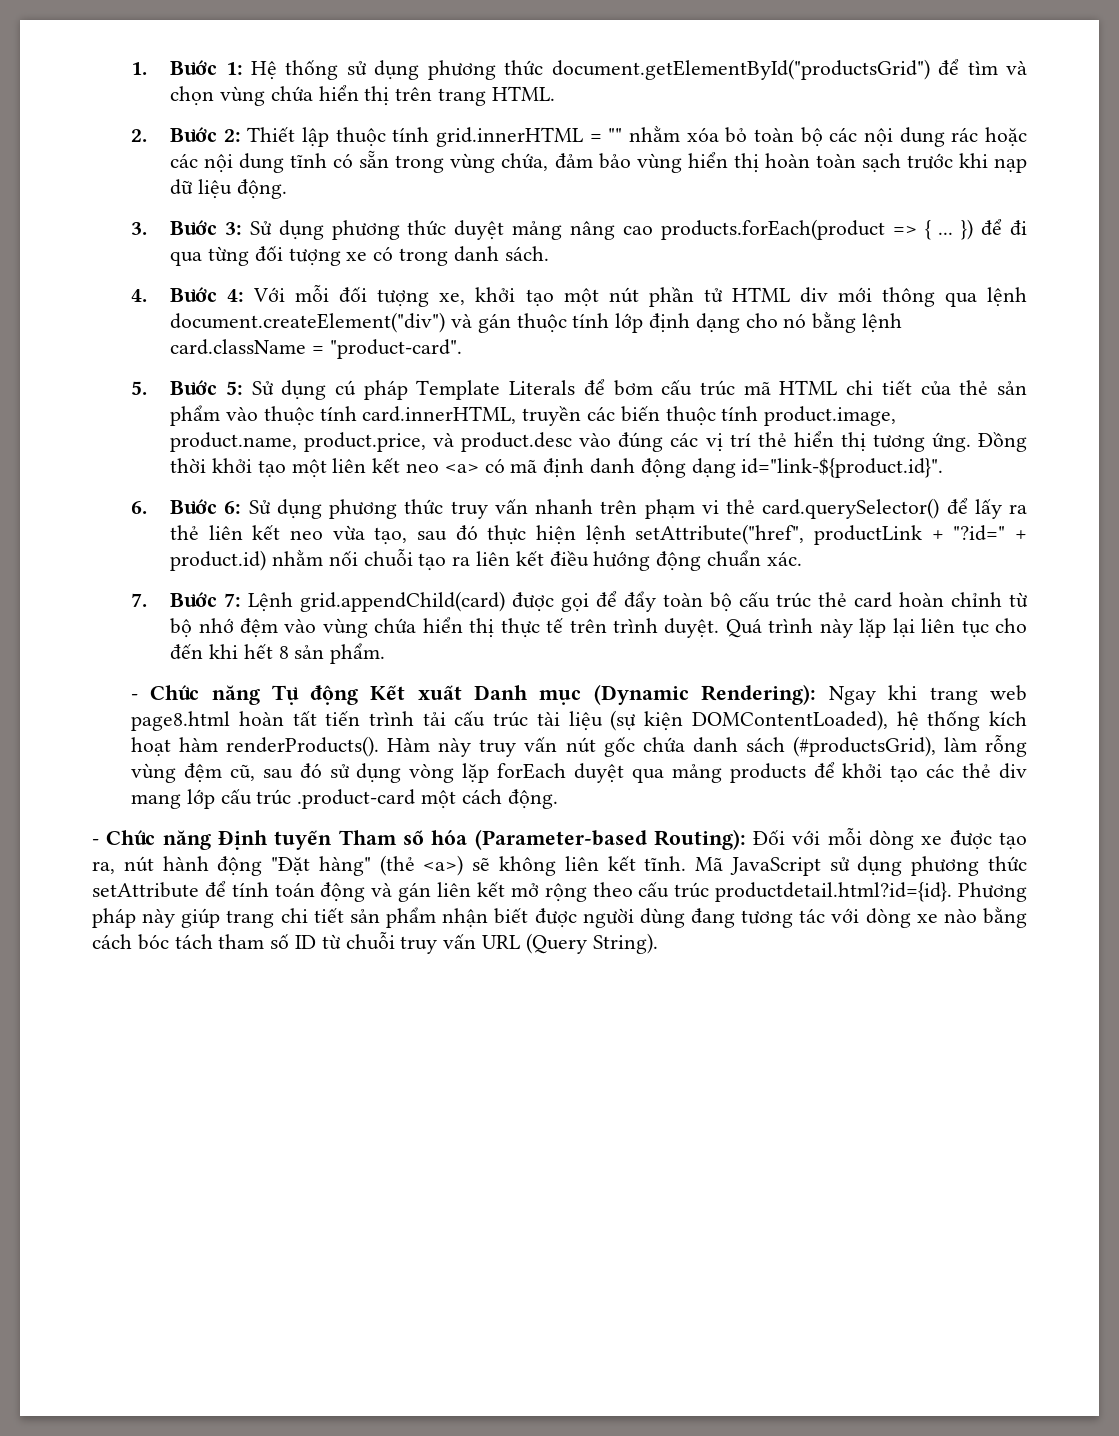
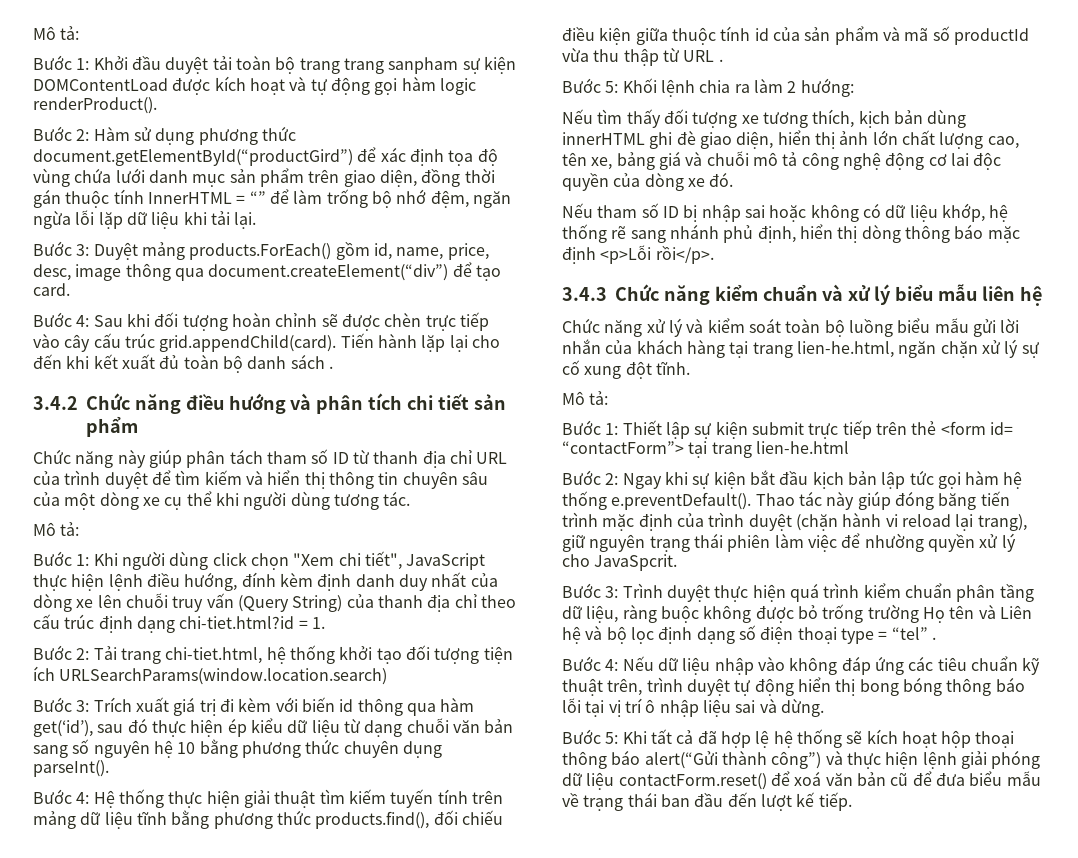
[131,59,1027,80] [170,85,555,106] [131,125,1027,147] [170,150,1028,173] [170,179,287,199] [131,219,1028,240] [170,246,549,266] [131,284,1027,307] [170,311,902,333] [170,339,462,359] [131,379,1028,400] [170,405,897,426] [170,431,1027,452] [170,458,944,478] [131,498,1028,519] [170,524,1027,545] [170,548,802,571] [131,591,1029,612] [170,617,1027,638] [170,643,386,664] [131,684,1027,705] [131,710,1027,731] [131,734,1027,757] [131,762,1027,783] [131,789,558,809] [92,827,1027,850] [92,855,1028,876] [92,881,1027,902] [92,906,1027,928] [92,934,169,950] 1. Bước 1: Hệ thống sử dụng phương thức document.getElementById("productsGrid") để tìm và chọn vùng chứa hiển thị trên trang HTML. // 2. Bước 2: Thiết lập thuộc tính grid.innerHTML = "" nhằm xóa bỏ toàn bộ các nội dung rác hoặc các nội dung tĩnh có sẵn trong vùng chứa, đảm bảo vùng hiển thị hoàn toàn sạch trước khi nạp dữ liệu động. // 3. Bước 3: Sử dụng phương thức duyệt mảng nâng cao products.forEach(product => { ... }) để đi qua từng đối tượng xe có trong danh sách. // 4. Bước 4: Với mỗi đối tượng xe, khởi tạo một nút phần tử HTML div mới thông qua lệnh document.createElement("div") và gán thuộc tính lớp định dạng cho nó bằng lệnh card.className = "product-card". // 5. Bước 5: Sử dụng cú pháp Template Literals để bơm cấu trúc mã HTML chi tiết của thẻ sản phẩm vào thuộc tính card.innerHTML, truyền các biến thuộc tính product.image, product.name, product.price, và product.desc vào đúng các vị trí thẻ hiển thị tương ứng. Đồng thời khởi tạo một liên kết neo <a> có mã định danh động dạng id="link-${product.id}". // 6. Bước 6: Sử dụng phương thức truy vấn nhanh trên phạm vi thẻ card.querySelector() để lấy ra thẻ liên kết neo vừa tạo, sau đó thực hiện lệnh setAttribute("href", productLink + "?id=" + product.id) nhằm nối chuỗi tạo ra liên kết điều hướng động chuẩn xác. // 7. Bước 7: Lệnh grid.appendChild(card) được gọi để đẩy toàn bộ cấu trúc thẻ card hoàn chỉnh từ bộ nhớ đệm vào vùng chứa hiển thị thực tế trên trình duyệt. Quá trình này lặp lại liên tục cho đến khi hết 8 sản phẩm. // - Chức năng Tự động Kết xuất Danh mục (Dynamic Rendering): Ngay khi trang web page8.html hoàn tất tiến trình tải cấu trúc tài liệu (sự kiện DOMContentLoaded), hệ thống kích hoạt hàm renderProducts(). Hàm này truy vấn nút gốc chứa danh sách (#productsGrid), làm rỗng vùng đệm cũ, sau đó sử dụng vòng lặp forEach duyệt qua mảng products để khởi tạo các thẻ div mang lớp cấu trúc .product-card một cách động. // - Chức năng Định tuyến Tham số hóa (Parameter-based Routing): Đối với mỗi dòng xe được tạo ra, nút hành động "Đặt hàng" (thẻ <a>) sẽ không liên kết tĩnh. Mã JavaScript sử dụng phương thức setAttribute để tính toán động và gán liên kết mở rộng theo cấu trúc productdetail.html?id={id}. Phương pháp này giúp trang chi tiết sản phẩm nhận biết được người dùng đang tương tác với dòng xe nào bằng cách bóc -> [33,26,80,40] [33,55,516,74] [33,76,476,95] [33,97,157,114] [33,126,296,145] [33,147,498,166] [33,168,495,187] [33,189,511,208] [33,210,257,229] [33,241,489,260] [33,262,501,281] [33,283,70,296] [33,312,489,331] [33,333,500,352] [33,354,333,373] [33,393,506,414] [86,416,138,437] [33,449,226,468] Mô tả: // Bước 1: Khởi đầu duyệt tải toàn bộ trang trang sanpham sự kiện DOMContentLoad được kích hoạt và tự động gọi hàm logic renderProduct(). // Bước 2: Hàm sử dụng phương thức document.getElementById(“productGird”) để xác định tọa độ vùng chứa lưới danh mục sản phẩm trên giao diện, đồng thời gán thuộc tính InnerHTML = “” để làm trống bộ nhớ đệm, ngăn ngừa lỗi lặp dữ liệu khi tải lại. // Bước 3: Duyệt mảng products.ForEach() gồm id, name, price, desc, image thông qua document.createElement(“div”) để tạo card. // Bước 4: Sau khi đối tượng hoàn chỉnh sẽ được chèn trực tiếp vào cây cấu trúc grid.appendChild(card). Tiến hành lặp lại cho đến khi kết xuất đủ toàn bộ danh sách . // 3.4.2 Chức năng điều hướng và phân tích chi tiết sản phẩm // Chức năng này giúp phân
[345,931,658,954] chuỗi truy vấn URL (Query String). -> [373,450,508,468] [33,470,488,489] [33,491,411,510] [33,522,80,536] [33,551,486,570] [33,572,498,591] [33,593,516,612] [33,614,325,633] [33,645,513,664] [33,666,388,685] [33,697,475,716] [33,718,514,737] [33,739,442,758] [33,760,109,777] [33,789,503,808] [33,810,503,829] [562,26,1029,45] [562,47,723,66] [562,78,854,97] [562,109,967,128] [562,130,1019,149] [562,151,1002,170] [562,172,734,191] [562,203,1009,222] [562,224,1020,243] [562,245,714,264] [562,284,1042,306] [562,318,1020,337] [562,339,1039,358] [562,360,690,379] [562,391,609,405] [562,420,1013,439] [562,441,849,458] [562,470,1023,489] [562,491,1010,510] [562,512,1027,531] [562,533,1016,552] [562,554,678,571] [562,583,1034,602] [562,604,1032,623] [562,625,936,644] [562,656,1041,675] [562,677,1025,696] [562,698,824,717] [562,729,1015,748] [562,750,1041,769] [562,771,1041,790] [562,792,852,811] thanh địa chỉ URL của trình duyệt để tìm kiếm và hiển thị thông tin chuyên sâu của một dòng xe cụ thể khi người dùng tương tác. // Mô tả: // Bước 1: Khi người dùng click chọn "Xem chi tiết", JavaScript thực hiện lệnh điều hướng, đính kèm định danh duy nhất của dòng xe lên chuỗi truy vấn (Query String) của thanh địa chỉ theo cấu trúc định dạng chi-tiet.html?id = 1. // Bước 2: Tải trang chi-tiet.html, hệ thống khởi tạo đối tượng tiện ích URLSearchParams(window.location.search) // Bước 3: Trích xuất giá trị đi kèm với biến id thông qua hàm get(‘id’), sau đó thực hiện ép kiểu dữ liệu từ dạng chuỗi văn bản sang số nguyên hệ 10 bằng phương thức chuyên dụng parseInt(). // Bước 4: Hệ thống thực hiện giải thuật tìm kiếm tuyến tính trên mảng dữ liệu tĩnh bằng phương thức products.find(), đối chiếu điều kiện giữa thuộc tính id của sản phẩm và mã số productId vừa thu thập từ URL . // Bước 5: Khối lệnh chia ra làm 2 hướng: // Nếu tìm thấy đối tượng xe tương thích, kịch bản dùng innerHTML ghi đè giao diện, hiển thị ảnh lớn chất lượng cao, tên xe, bảng giá và chuỗi mô tả công nghệ động cơ lai độc quyền của dòng xe đó. // Nếu tham số ID bị nhập sai hoặc không có dữ liệu khớp, hệ thống rẽ sang nhánh phủ định, hiển thị dòng thông báo mặc định <p>Lỗi rồi</p>. // 3.4.3 Chức năng kiểm chuẩn và xử lý biểu mẫu liên hệ // Chức năng xử lý và kiểm soát toàn bộ luồng biểu mẫu gửi lời nhắn của khách hàng tại trang lien-he.html, ngăn chặn xử lý sự cố xung đột tĩnh. // Mô tả: // Bước 1: Thiết lập sự kiện submit trực tiếp trên thẻ <form id= “contactForm”> tại trang lien-he.html // Bước 2: Ngay khi sự kiện bắt đầu kịch bản lập tức gọi hàm hệ thống e.preventDefault(). Thao tác này giúp đóng băng tiến trình mặc định của trình duyệt (chặn hành vi reload lại trang), giữ nguyên trạng thái phiên làm việc để nhường quyền xử lý cho JavaSpcrit. // Bước 3: Trình duyệt thực hiện quá trình kiểm chuẩn phân tầng dữ liệu, ràng buộc không được bỏ trống trường Họ tên và Liên hệ và bộ lọc định dạng số điện thoại type = “tel” . // Bước 4: Nếu dữ liệu nhập vào không đáp ứng các tiêu chuẩn kỹ thuật trên, trình duyệt tự động hiển thị bong bóng thông báo lỗi tại vị trí ô nhập liệu sai và dừng. // Bước 5: Khi tất cả đã hợp lệ hệ thống sẽ kích hoạt hộp thoại thông báo alert(“Gửi thành công”) và thực hiện lệnh giải phóng dữ liệu contactForm.reset() để xoá văn bản cũ để đưa biểu mẫu về trạng thái ban đầu đến lượt kế tiếp.

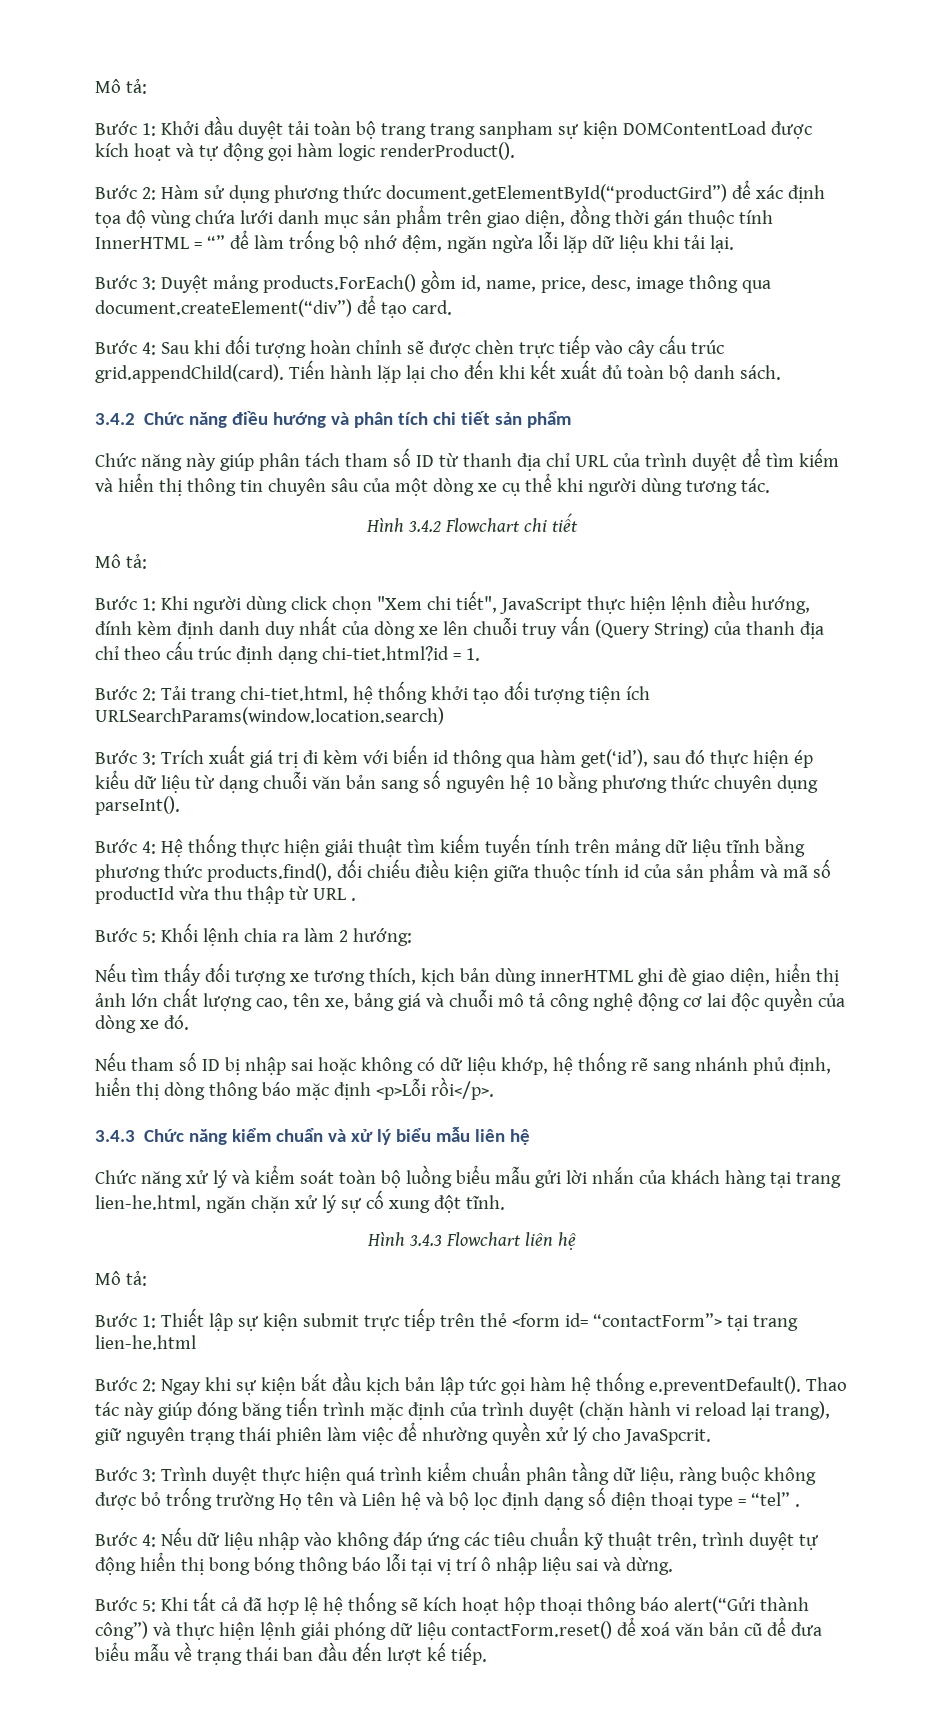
[290,354,333,369] sách . -> [739,365,781,380] sách.
(411, 498) none -> [366,513,578,532] // Hình 3.4.2 Flowchart chi tiết
(690, 368) none -> [367,1232,576,1250] // Hình 3.4.3 Flowchart liên hệ

